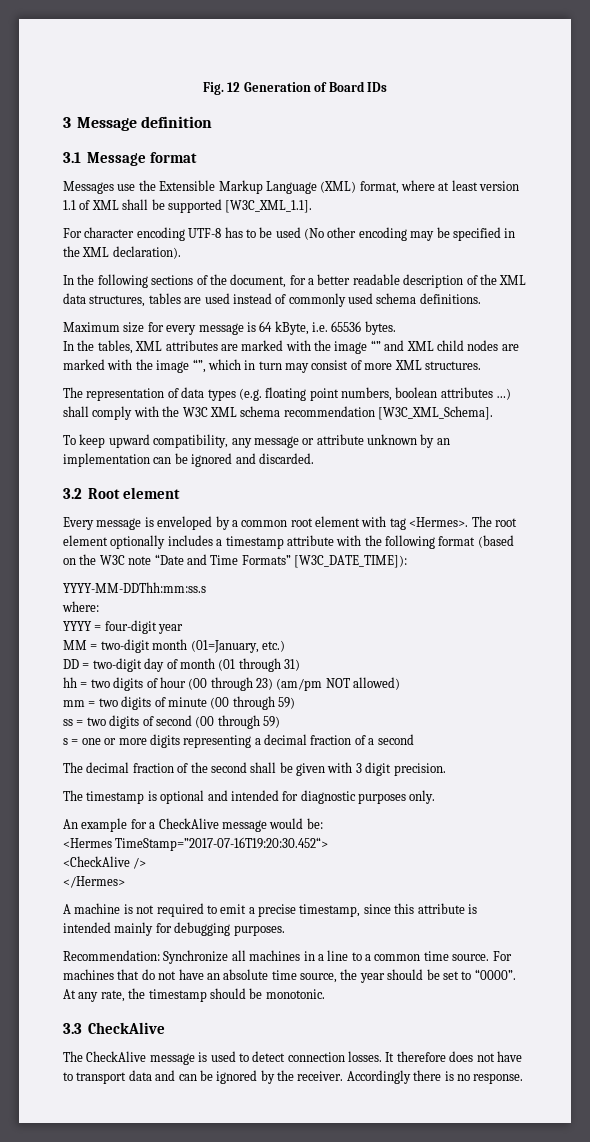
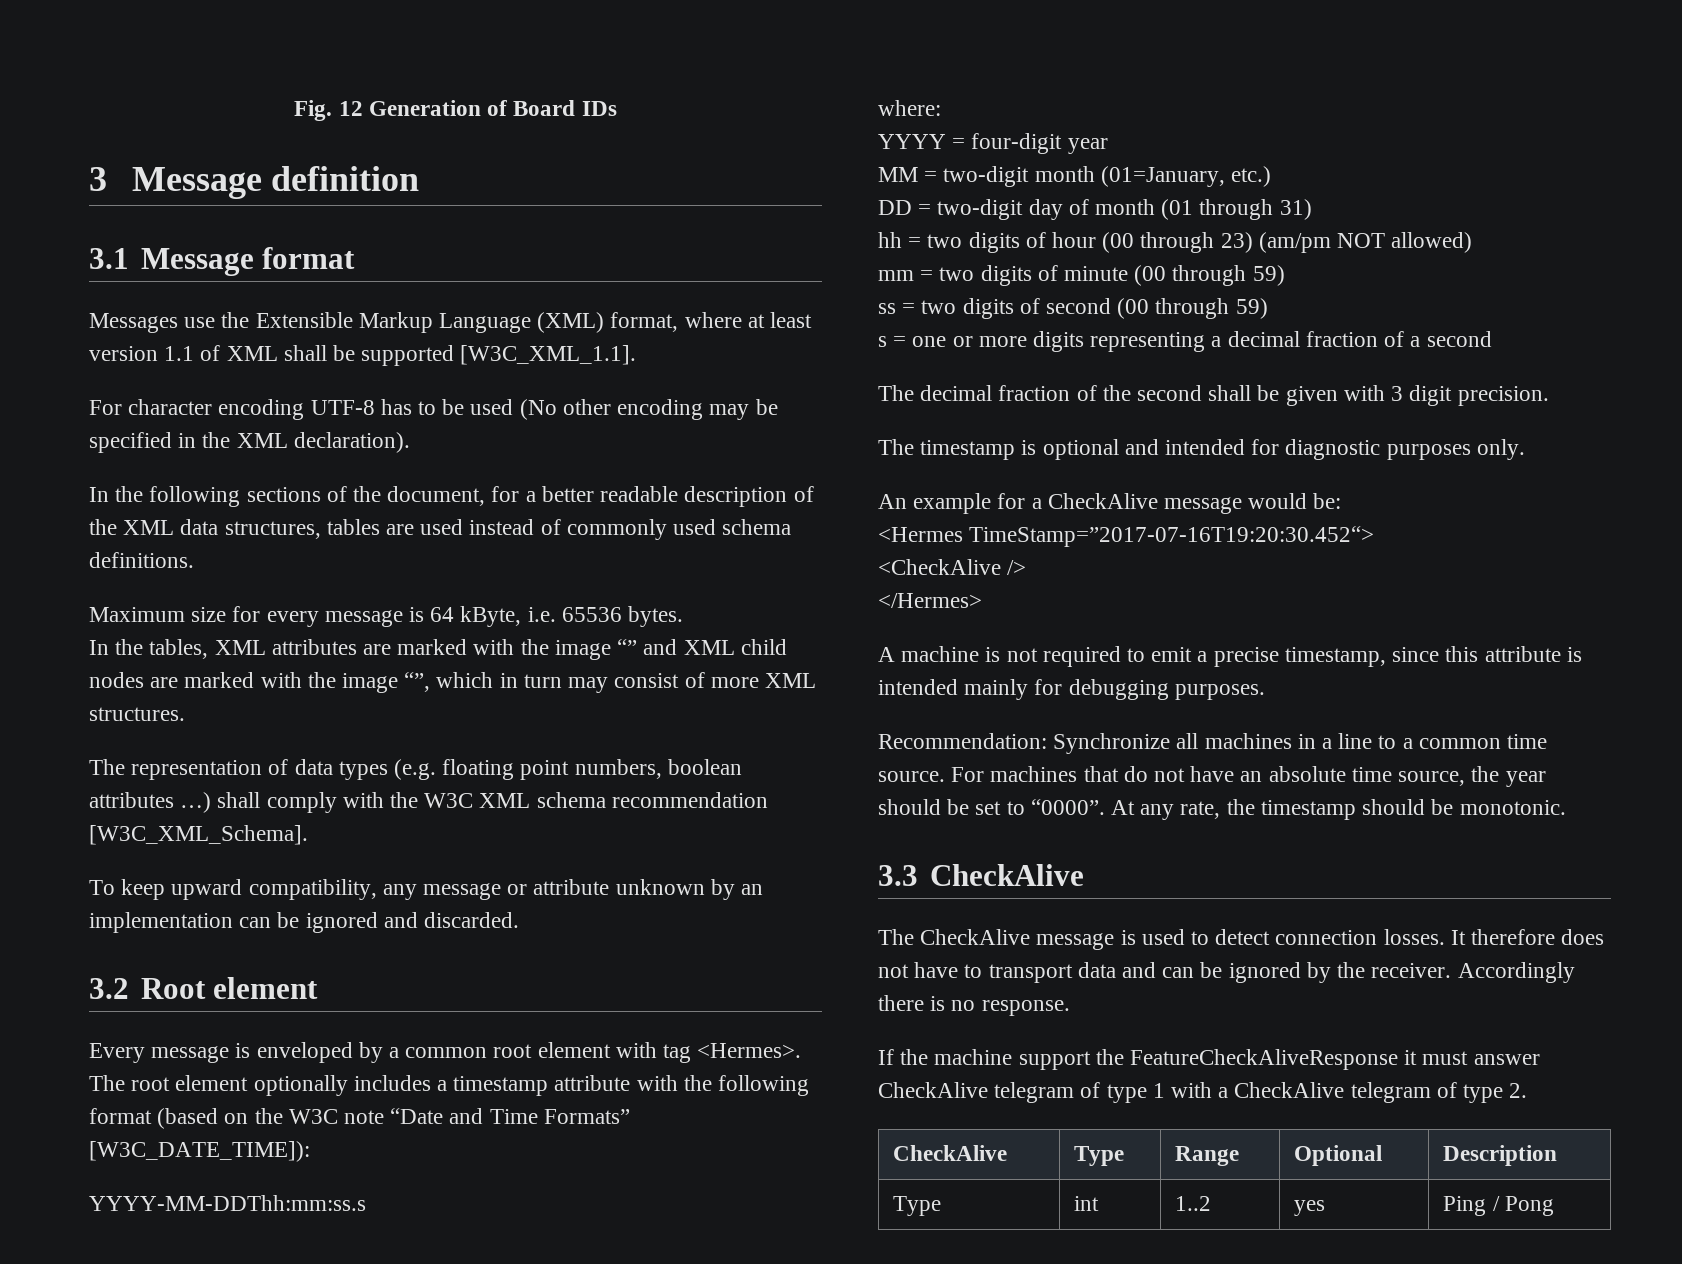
(524, 1078) none -> [878,1049,1540,1070] [878,1082,1528,1103] [893,1145,1008,1161] [1074,1146,1125,1166] [1175,1146,1240,1166] [1294,1145,1383,1166] [1443,1145,1558,1166] [893,1196,942,1216] [1074,1196,1100,1211] [1175,1196,1212,1211] [1294,1200,1326,1216] [1443,1196,1554,1216] // If the machine support the FeatureCheckAliveResponse it must answer CheckAlive telegram of type 1 with a CheckAlive telegram of type 2. // CheckAlive | Type | Range | Optional | Description // Type | int | 1..2 | yes | Ping / Pong

